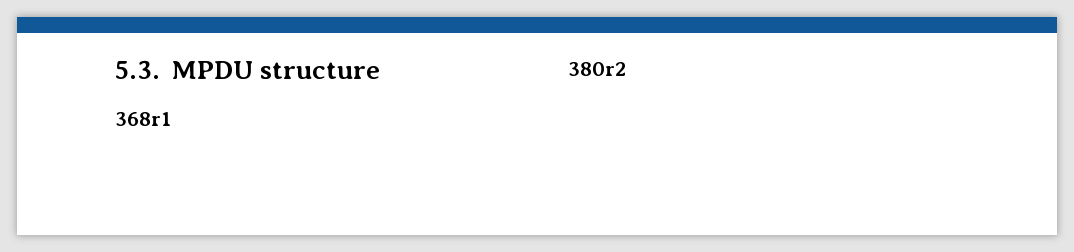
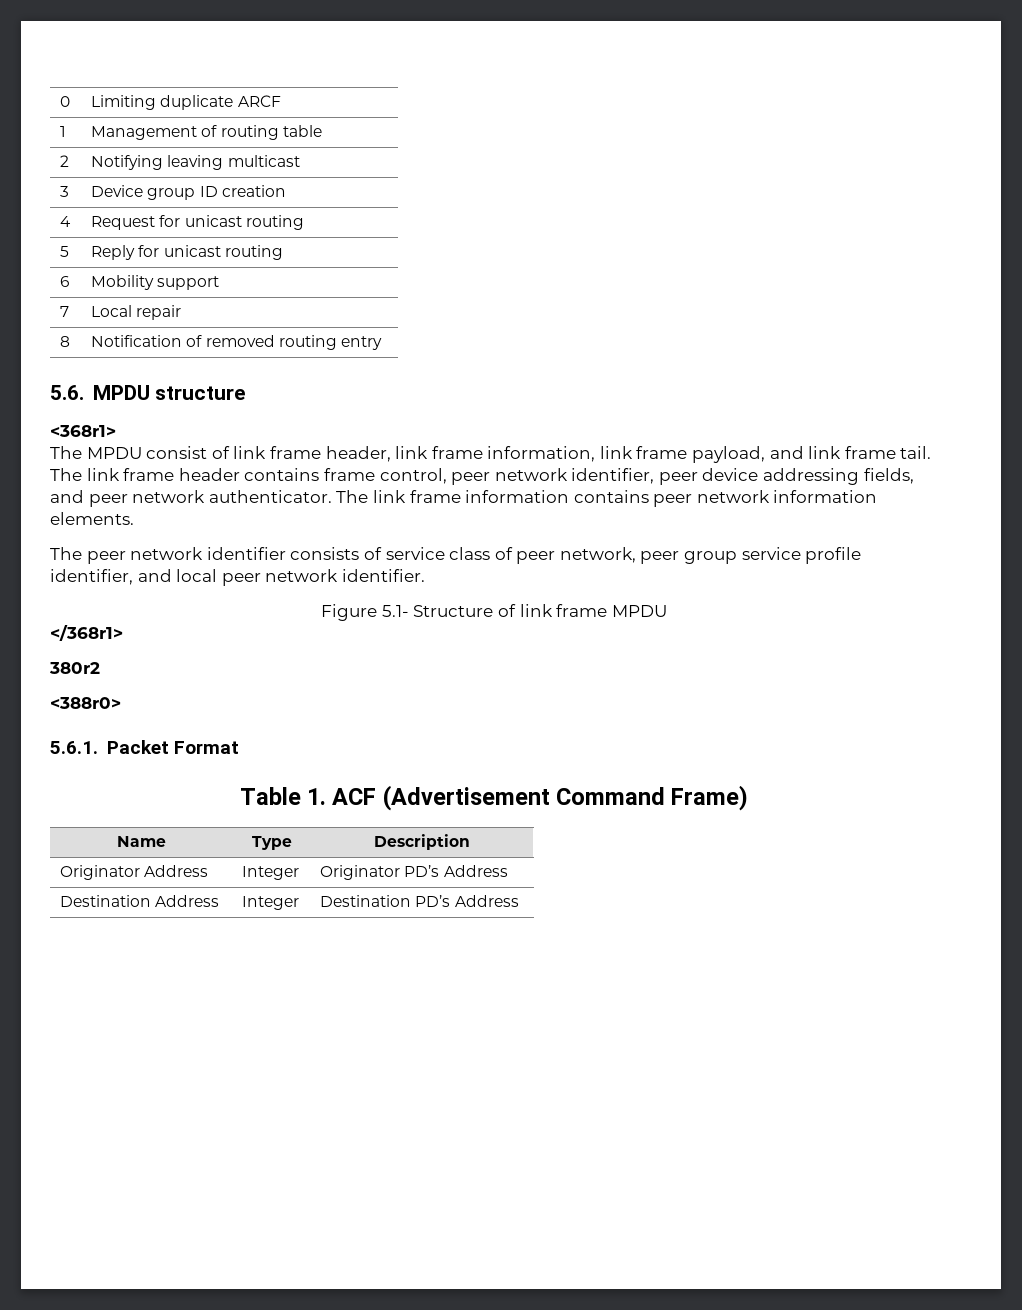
[115,60,381,79] [115,112,171,126] [568,62,626,76] 5.3. MPDU structure // 368r1 // 380r2 -> [60,96,71,107] [91,95,281,110] [60,126,67,137] [91,125,322,140] [60,155,70,167] [91,155,300,170] [60,186,70,197] [91,185,286,200] [60,216,72,227] [91,215,304,230] [60,246,70,257] [91,245,283,260] [60,276,70,287] [91,275,220,290] [60,306,70,317] [91,305,182,320] [60,336,71,347] [91,335,383,350] [50,385,246,400] [50,425,116,437] [50,446,932,463] [50,468,914,485] [50,490,878,507] [50,512,134,525] [50,547,862,564] [50,569,425,586] [321,604,667,621] [50,625,123,641] [49,662,100,674] [50,697,121,709] [50,740,239,754] [239,785,749,811] [117,836,166,847] [251,836,292,850] [374,834,470,850] [60,865,209,880] [242,866,300,880] [320,865,508,880] [60,895,220,907] [242,896,300,910] [320,895,519,907] 0 | Limiting duplicate ARCF // 1 | Management of routing table // 2 | Notifying leaving multicast // 3 | Device group ID creation // 4 | Request for unicast routing // 5 | Reply for unicast routing // 6 | Mobility support // 7 | Local repair // 8 | Notification of removed routing entry // 5.6. MPDU structure // <368r1> // The MPDU consist of link frame header, link frame information, link frame payload, and link frame tail. The link frame header contains frame control, peer network identifier, peer device addressing fields, and peer network authenticator. The link frame information contains peer network information elements. // The peer network identifier consists of service class of peer network, peer group service profile identifier, and local peer network identifier. // Figure 5.1- Structure of link frame MPDU // </368r1> // 380r2 // <388r0> // 5.6.1. Packet Format // Table 1. ACF (Advertisement Command Frame) // Name | Type | Description // Originator Address | Integer | Originator PD’s Address // Destination Address | Integer | Destination PD’s Address

